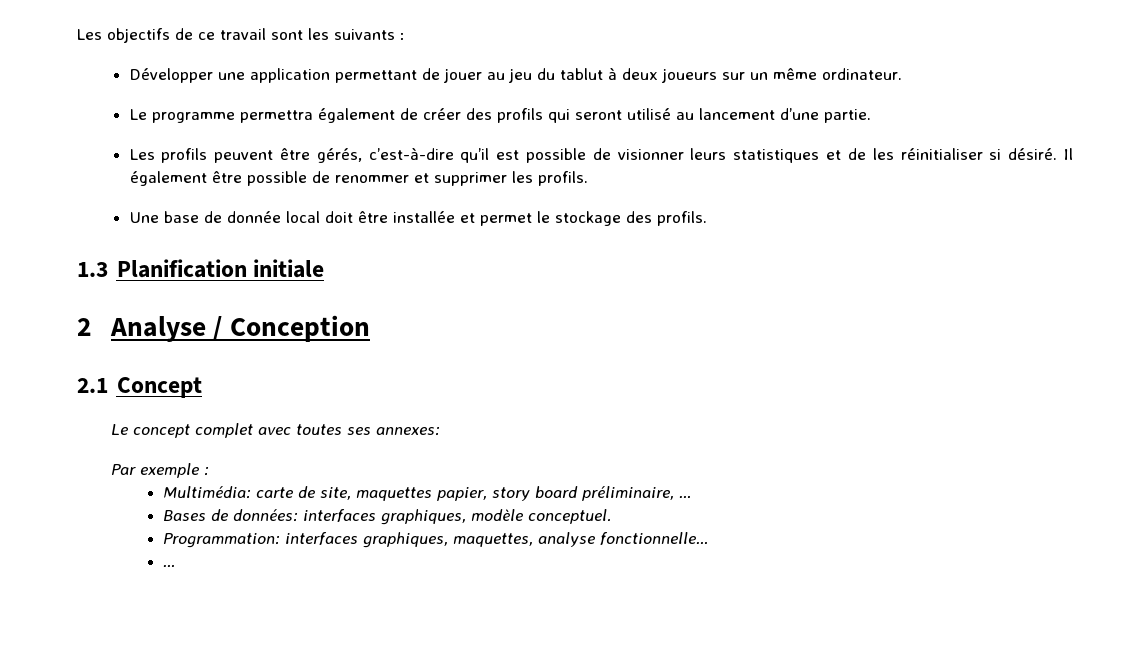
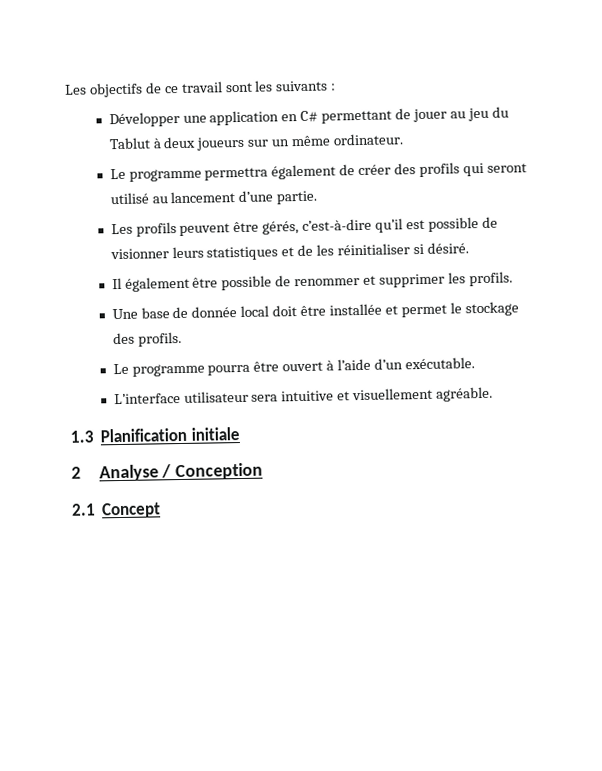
(330, 75) none -> [281,110,319,122] en C#
[559,68,603,80] tablut -> [108,137,151,150] Tablut
(1058, 154) none -> (469, 248) //
(707, 218) none -> [112,357,475,377] [113,386,494,405] // Le programme pourra être ouvert à l’aide d’un exécutable. // L’interface utilisateur sera intuitive et visuellement agréable.
[110,423,440,438] [110,463,209,478] [163,486,692,501] [163,509,612,525] [163,532,709,548] [163,565,176,567] // Le concept complet avec toutes ses annexes: // Par exemple : // Multimédia: carte de site, maquettes papier, story board préliminaire, … // Bases de données: interfaces graphiques, modèle conceptuel. // Programmation: interfaces graphiques, maquettes, analyse fonctionnelle… // … -> (162, 510) none

